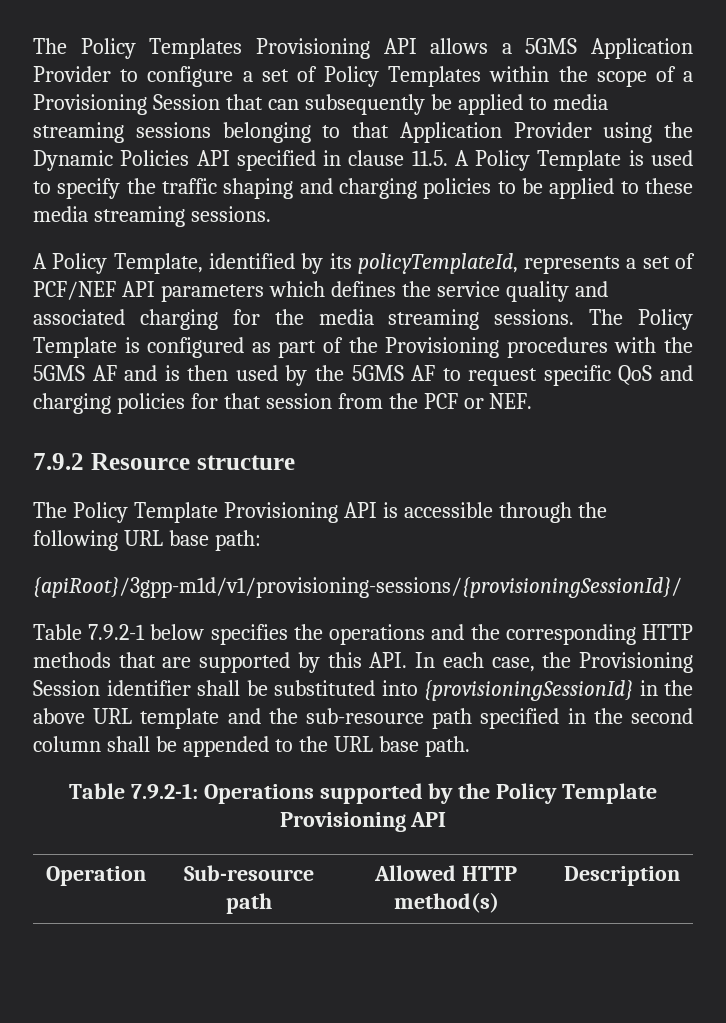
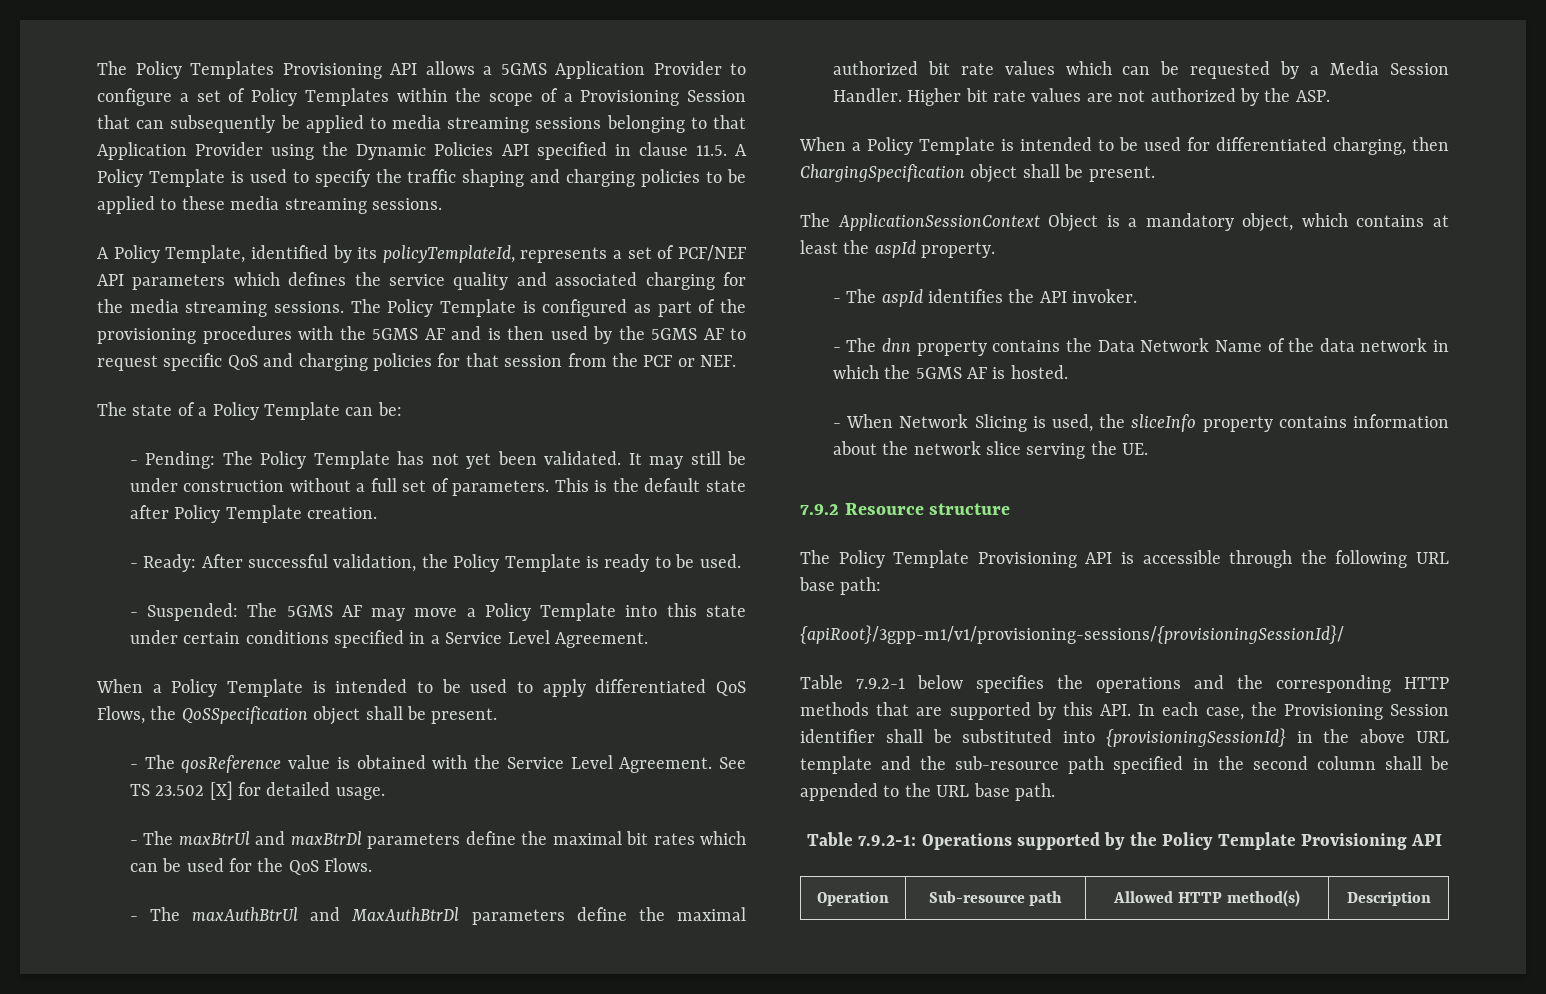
[385,337,500,358] Provisioning -> [97,328,196,344] provisioning
(533, 401) none -> [97,402,402,420] [129,451,746,469] [129,478,747,496] [129,505,378,523] [129,554,741,572] [129,603,747,621] [129,630,649,648] [96,679,747,697] [97,706,498,725] [129,755,747,773] [129,781,385,800] [129,831,747,849] [129,858,373,875] [129,907,746,925] [832,61,1449,79] [832,88,1330,106] [799,137,1449,155] [800,164,1155,183] [800,213,1449,232] [800,240,996,258] [832,289,1138,307] [832,338,1449,356] [832,365,1068,379] [832,414,1449,432] [832,441,1149,459] // The state of a Policy Template can be: // - Pending: The Policy Template has not yet been validated. It may still be under construction without a full set of parameters. This is the default state after Policy Template creation. // - Ready: After successful validation, the Policy Template is ready to be used. // - Suspended: The 5GMS AF may move a Policy Template into this state under certain conditions specified in a Service Level Agreement. // When a Policy Template is intended to be used to apply differentiated QoS Flows, the QoSSpecification object shall be present. // - The qosReference value is obtained with the Service Level Agreement. See TS 23.502 [X] for detailed usage. // - The maxBtrUl and maxBtrDl parameters define the maximal bit rates which can be used for the QoS Flows. // - The maxAuthBtrUl and MaxAuthBtrDl parameters define the maximal authorized bit rate values which can be requested by a Media Session Handler. Higher bit rate values are not authorized by the ASP. // When a Policy Template is intended to be used for differentiated charging, then ChargingSpecification object shall be present. // The ApplicationSessionContext Object is a mandatory object, which contains at least the aspId property. // - The aspId identifies the API invoker. // - The dnn property contains the Data Network Name of the data network in which the 5GMS AF is hosted. // - When Network Slicing is used, the sliceInfo property contains information about the network slice serving the UE.
[33,577,682,598] {apiRoot}/3gpp-m1d/v1/provisioning-sessions/{provisioningSessionId}/ -> [800,625,1344,644] {apiRoot}/3gpp-m1/v1/provisioning-sessions/{provisioningSessionId}/

